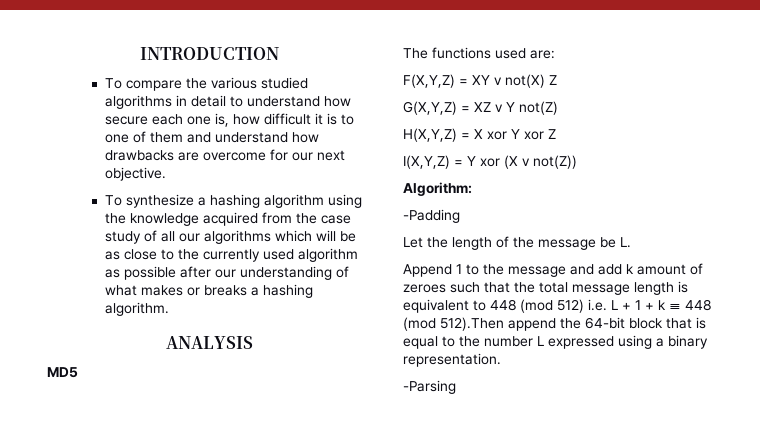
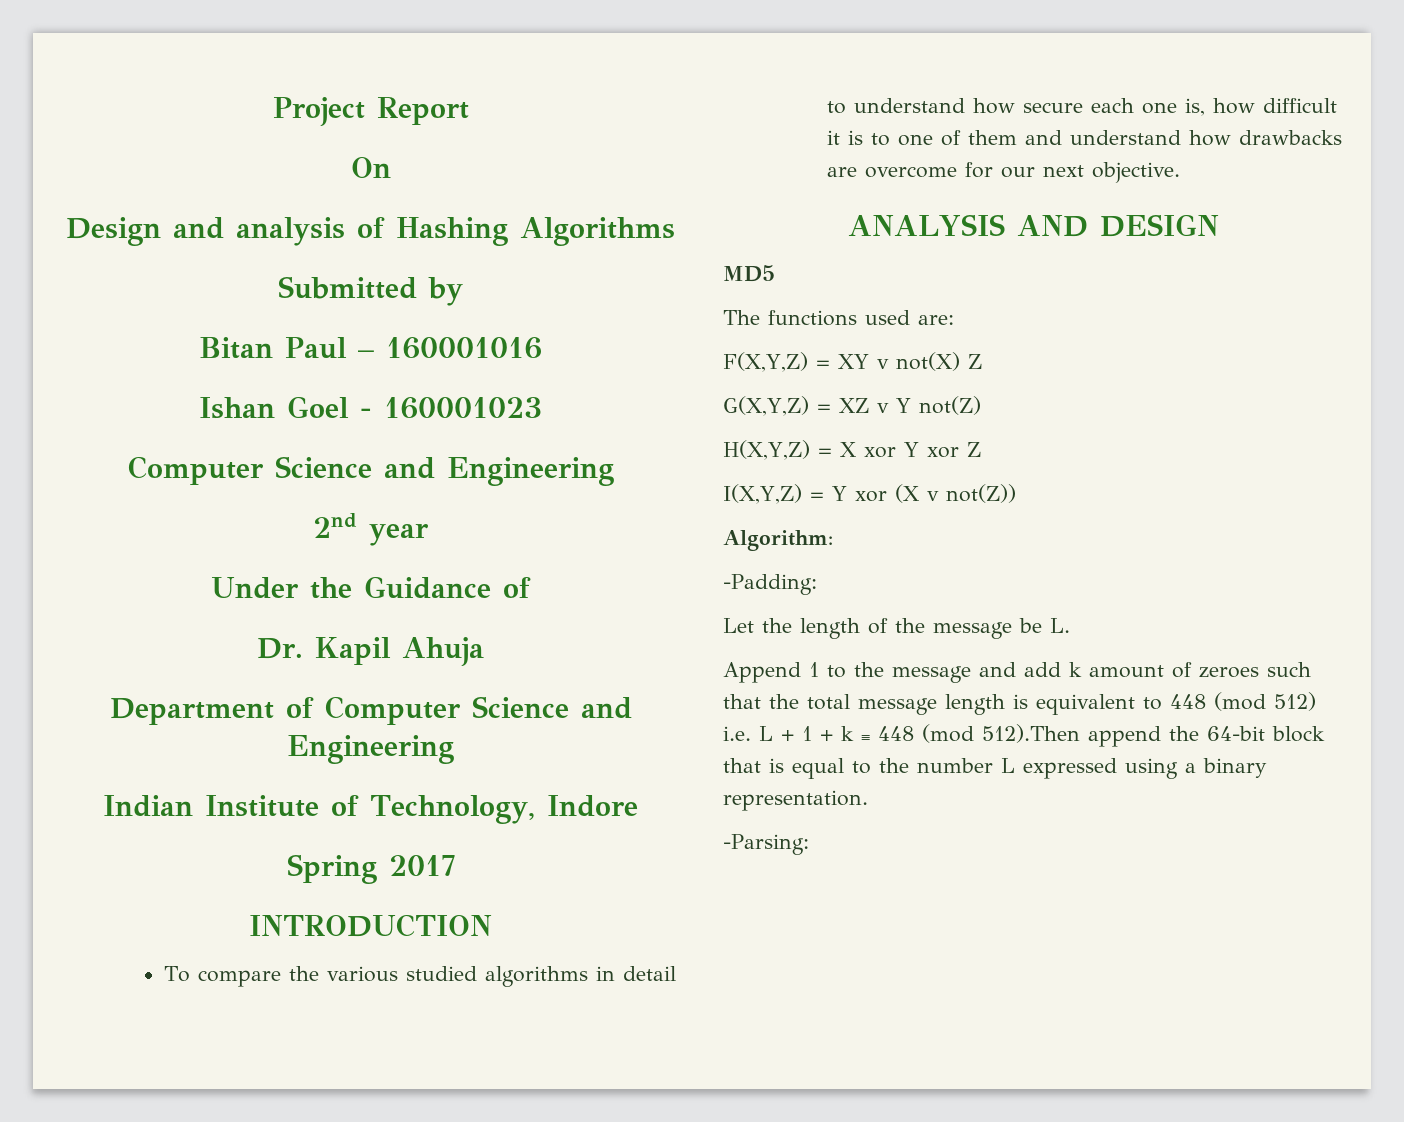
(140, 53) none -> [272,97,469,126] [350,157,391,178] [66,217,675,246] [278,276,463,306] [199,337,542,359] [199,396,542,419] [127,456,614,486] [313,513,430,546] [211,576,531,599] [257,637,484,666] [109,696,632,725] [287,735,454,764] [103,795,638,824] [286,854,455,884] Project Report // On // Design and analysis of Hashing Algorithms // Submitted by // Bitan Paul – 160001016 // Ishan Goel - 160001023 // Computer Science and Engineering // 2nd year // Under the Guidance of // Dr. Kapil Ahuja // Department of Computer Science and Engineering // Indian Institute of Technology, Indore // Spring 2017 //
[104,194,362,208] [104,212,351,226] [104,230,356,244] [104,248,358,262] [104,266,349,280] [104,284,313,298] [104,302,169,316] // To synthesize a hashing algorithm using the knowledge acquired from the case study of all our algorithms which will be as close to the currently used algorithm as possible after our understanding of what makes or breaks a hashing algorithm. -> (1181, 172) none
(253, 342) none -> [1017,214,1220,237] AND DESIGN
[403,209,460,223] -Padding -> [723,574,817,595] -Padding:
[403,380,456,394] -Parsing -> [723,834,809,855] -Parsing:

